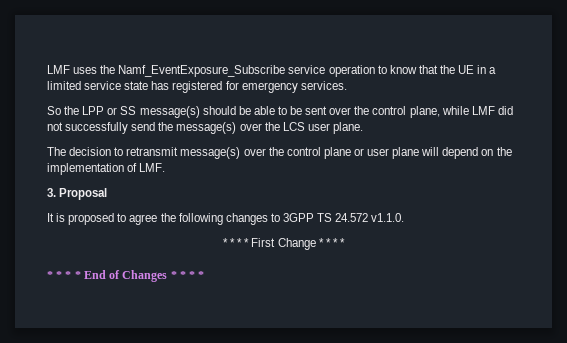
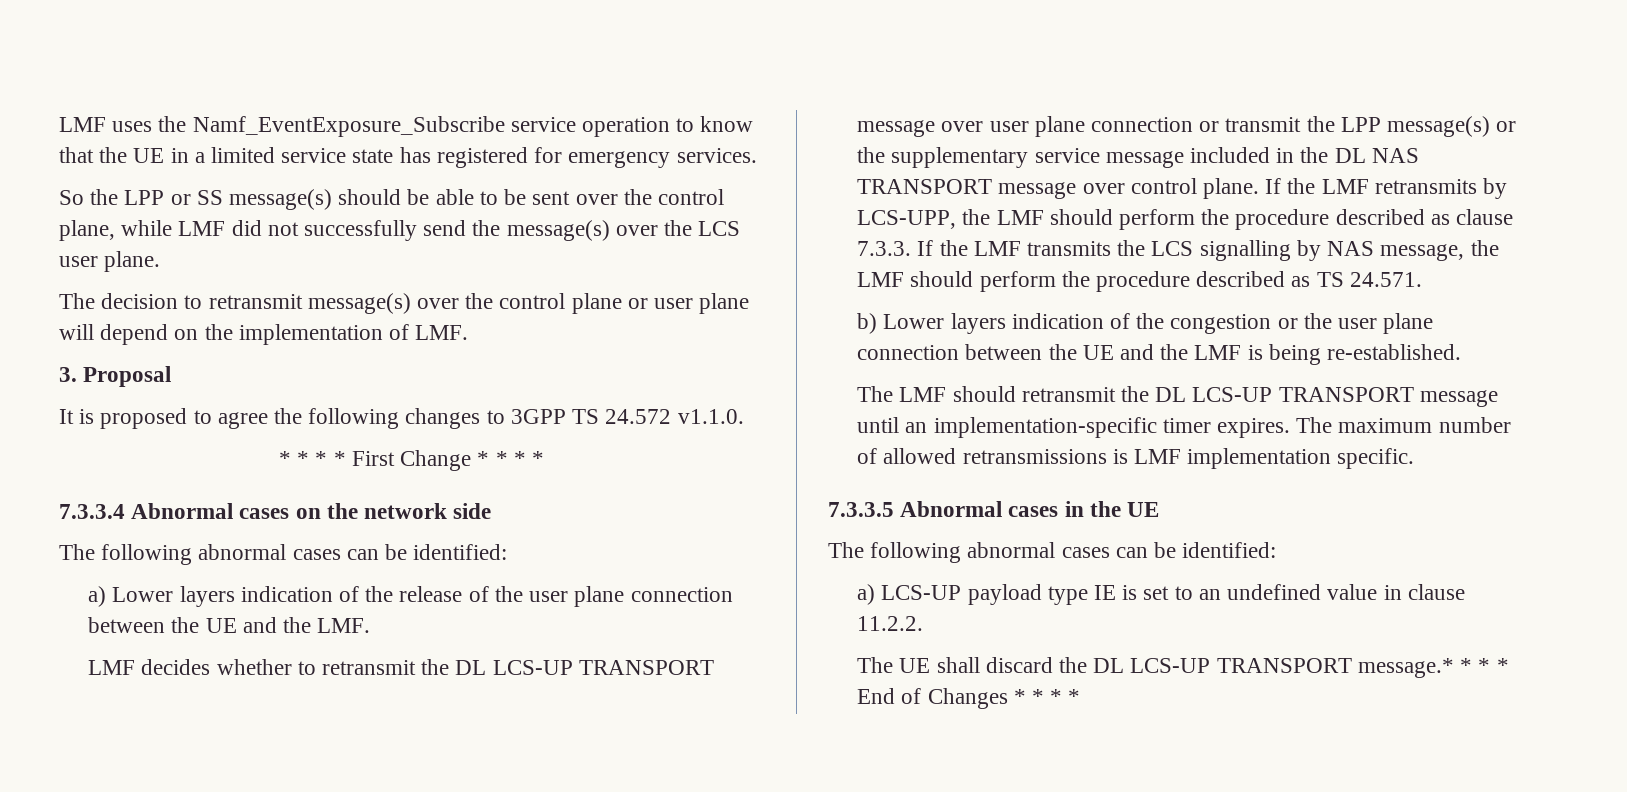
[47,271,53,279] * -> [59,503,492,519] [59,544,508,565] [88,586,733,607] [88,617,371,633] [88,659,714,675] [857,116,1517,137] [857,147,1419,168] [857,178,1508,199] [857,209,1514,230] [857,240,1499,261] [857,271,1422,292] [857,313,1434,334] [857,344,1462,365] [857,386,1498,407] [857,417,1511,438] [857,448,1415,469] [828,501,1160,517] [828,542,1277,563] [857,584,1465,605] [857,616,924,631] [857,657,1454,678] 7.3.3.4 Abnormal cases on the network side // The following abnormal cases can be identified: // a) Lower layers indication of the release of the user plane connection between the UE and the LMF. // LMF decides whether to retransmit the DL LCS-UP TRANSPORT message over user plane connection or transmit the LPP message(s) or the supplementary service message included in the DL NAS TRANSPORT message over control plane. If the LMF retransmits by LCS-UPP, the LMF should perform the procedure described as clause 7.3.3. If the LMF transmits the LCS signalling by NAS message, the LMF should perform the procedure described as TS 24.571. // b) Lower layers indication of the congestion or the user plane connection between the UE and the LMF is being re-established. // The LMF should retransmit the DL LCS-UP TRANSPORT message until an implementation-specific timer expires. The maximum number of allowed retransmissions is LMF implementation specific. // 7.3.3.5 Abnormal cases in the UE // The following abnormal cases can be identified: // a) LCS-UP payload type IE is set to an undefined value in clause 11.2.2. // The UE shall discard the DL LCS-UP TRANSPORT message.*

